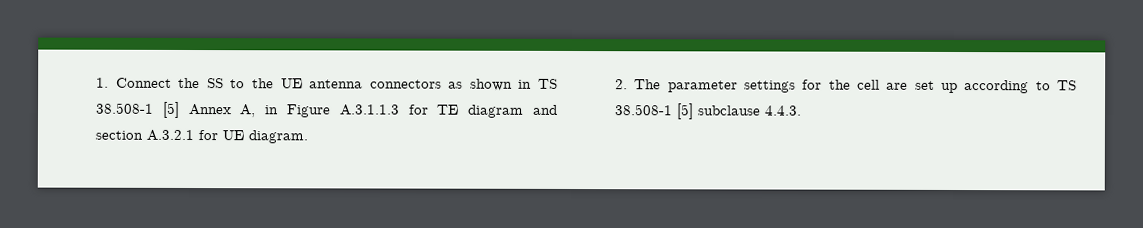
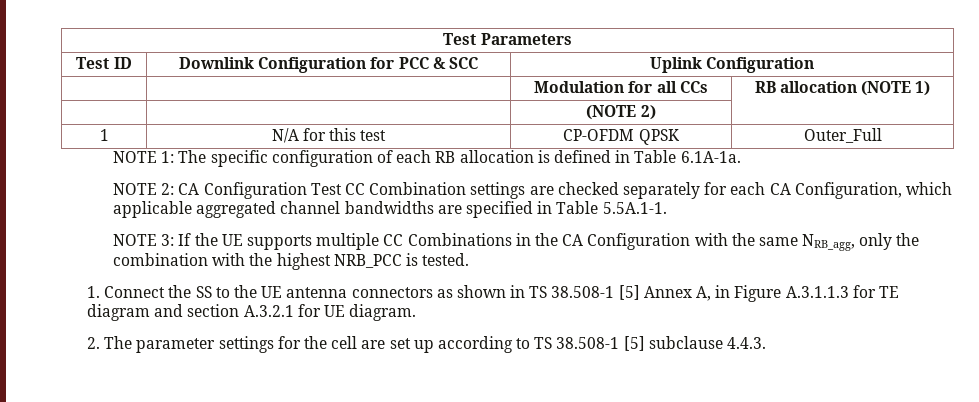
(96, 82) none -> [443,33,572,45] [76,57,132,69] [179,57,478,73] [649,57,815,73] [534,81,708,93] [754,81,931,96] [586,105,656,120] [99,129,109,141] [271,128,387,143] [563,129,680,145] [803,128,882,143] [113,150,741,167] [113,182,952,199] [113,201,667,218] [113,233,920,251] [113,253,470,270] Test Parameters // Test ID | Downlink Configuration for PCC & SCC | Uplink Configuration // | | Modulation for all CCs | RB allocation (NOTE 1) // | | (NOTE 2) | // 1 | N/A for this test | CP-OFDM QPSK | Outer_Full // NOTE 1: The specific configuration of each RB allocation is defined in Table 6.1A-1a. // NOTE 2: CA Configuration Test CC Combination settings are checked separately for each CA Configuration, which applicable aggregated channel bandwidths are specified in Table 5.5A.1-1. // NOTE 3: If the UE supports multiple CC Combinations in the CA Configuration with the same NRB_agg, only the combination with the highest NRB_PCC is tested. //

